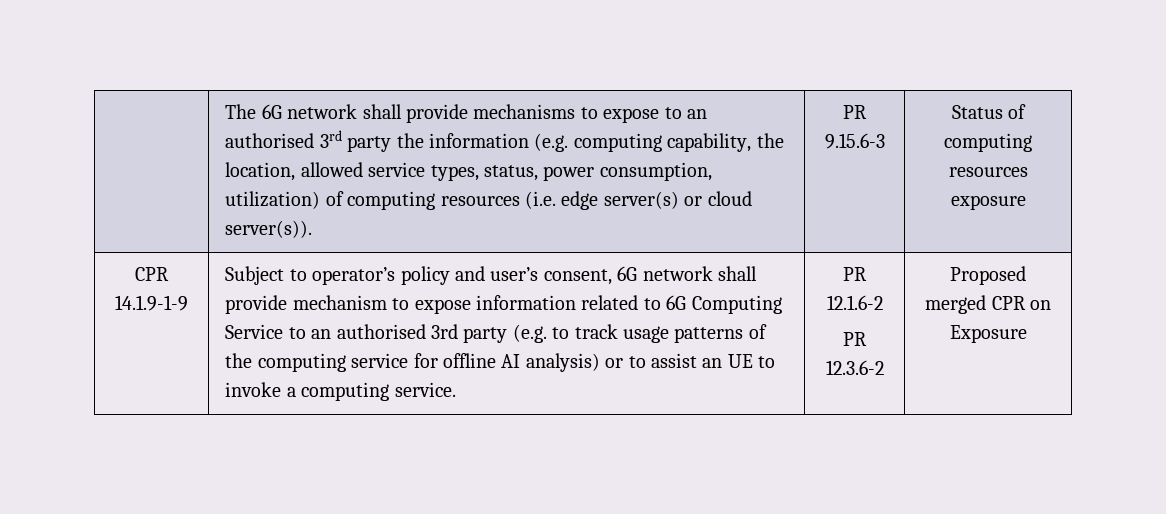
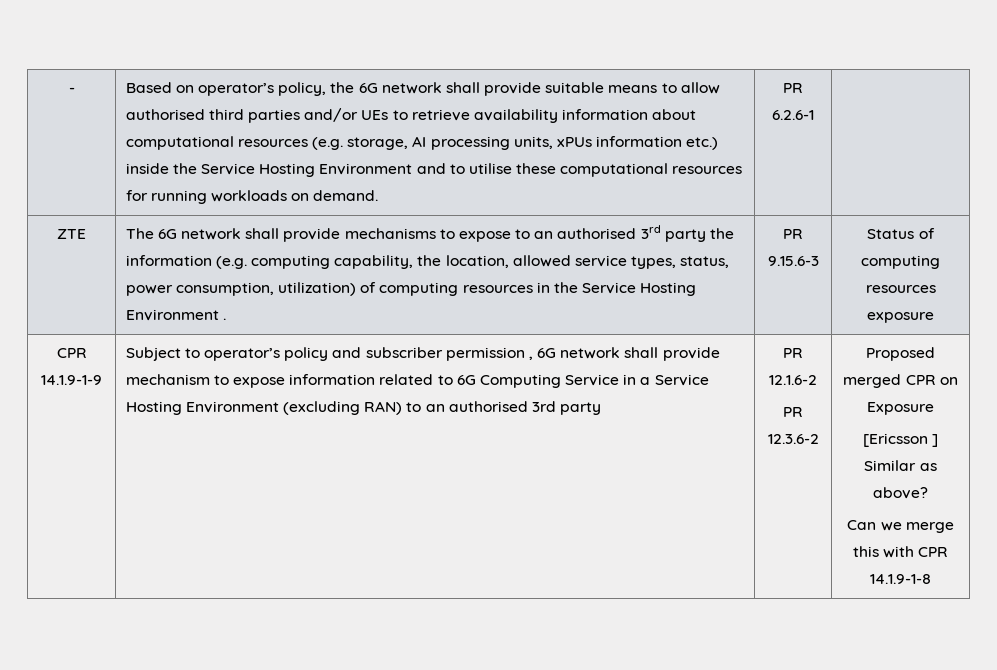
(225, 111) none -> [68,87,75,93] [125,82,720,96] [125,108,697,123] [125,136,719,150] [125,163,743,177] [125,190,379,204] [783,83,803,93] [772,110,814,120] [57,229,86,239] - | Based on operator’s policy, the 6G network shall provide suitable means to allow authorised third parties and/or UEs to retrieve availability information about computational resources (e.g. storage, AI processing units, xPUs information etc.) inside the Service Hosting Environment and to utilise these computational resources for running workloads on demand. | PR 6.2.6-1 | // ZTE
[525,191,752,210] [225,220,313,238] (i.e. edge server(s) or cloud server(s)). -> [536,282,697,296] [125,309,226,321] in the Service Hosting Environment .
[490,267,612,285] user’s consent, -> [365,347,533,361] subscriber permission ,
[288,324,767,343] [225,353,776,372] [225,382,456,401] to an authorised 3rd party (e.g. to track usage patterns of the computing service for offline AI analysis) or to assist an UE to invoke a computing service. -> [623,374,709,386] [125,401,602,415] in a Service Hosting Environment (excluding RAN) to an authorised 3rd party
(1027, 334) none -> [862,433,939,447] [864,460,937,471] [873,487,928,499] [847,520,954,533] [852,546,949,558] [870,574,931,584] // [Ericsson ] Similar as above? // Can we merge this with CPR 14.1.9-1-8

